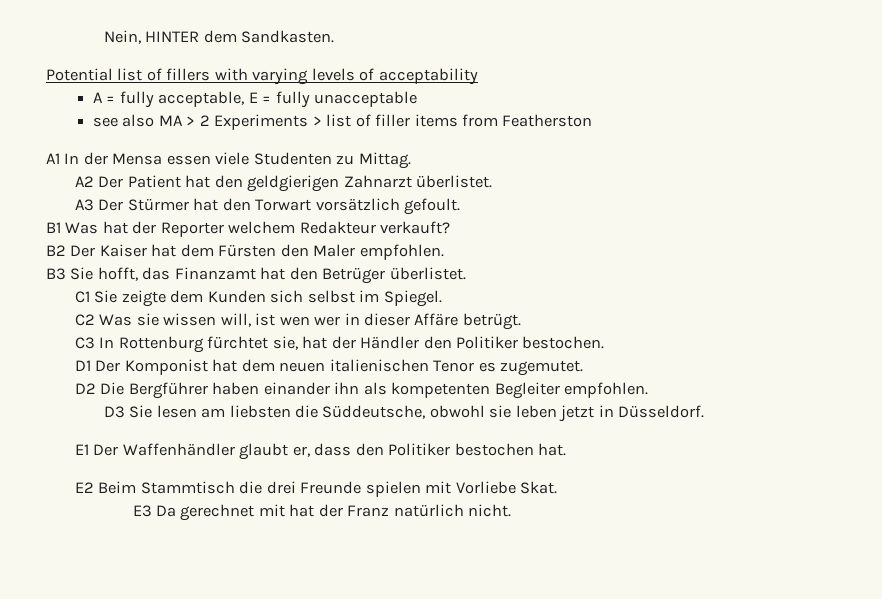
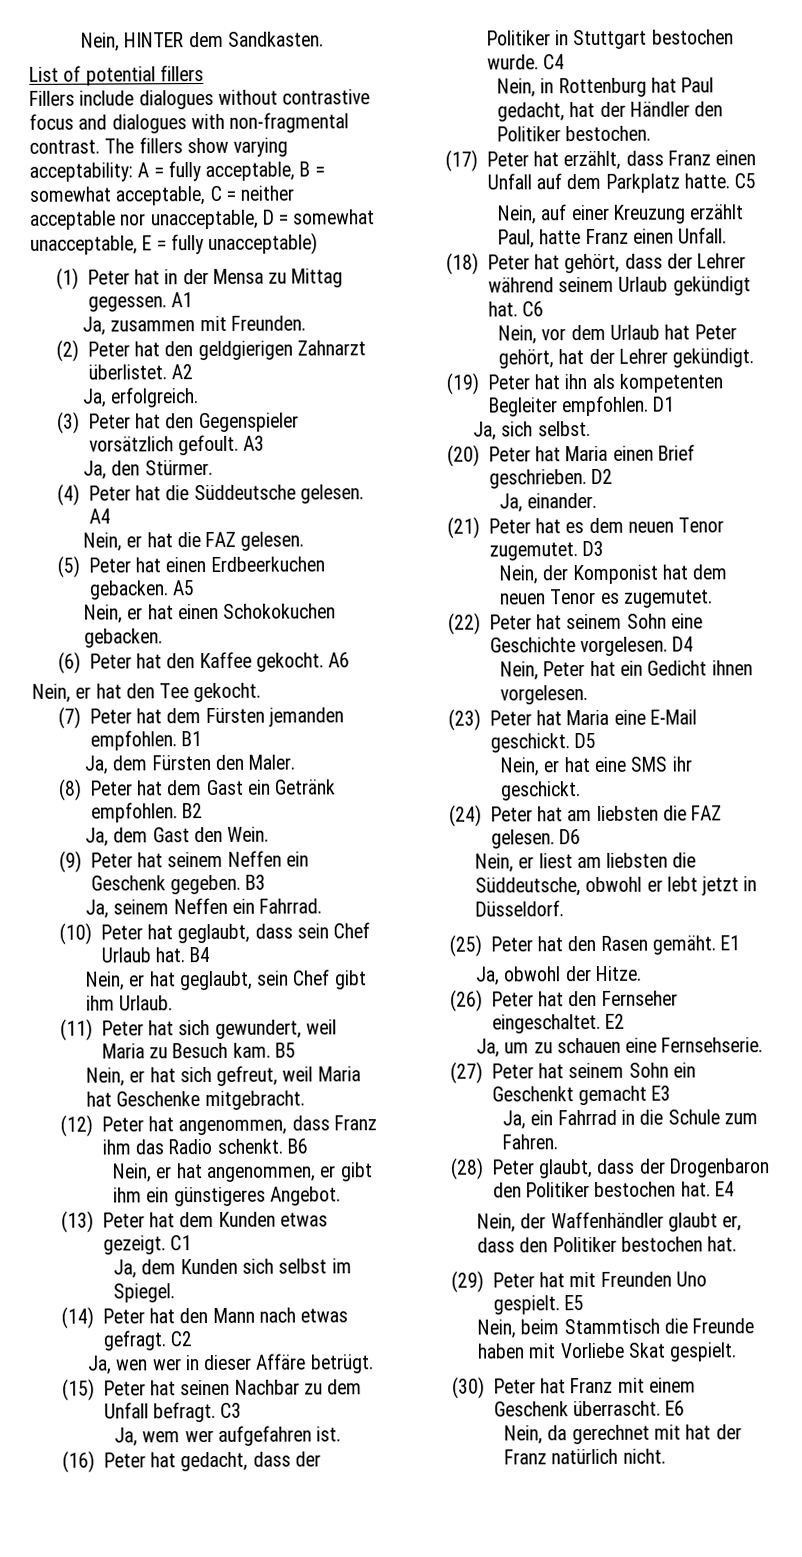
[46,68,478,85] [93,91,418,108] [93,114,593,130] [46,152,411,169] [74,175,181,188] Potential list of fillers with varying levels of acceptability // A = fully acceptable, E = fully unacceptable // see also MA > 2 Experiments > list of filler items from Featherston // A1 In der Mensa essen viele Studenten zu Mittag. // A2 Der Patient -> [29,65,204,86] [29,89,371,110] [29,112,350,134] [29,137,289,157] [29,161,325,182] [29,185,295,206] [30,209,376,230] [30,232,319,256] [56,267,344,290] [87,292,194,312] [82,315,306,336] [56,339,130,362] List of potential fillers // Fillers include dialogues without contrastive focus and dialogues with non-fragmental contrast. The fillers show varying acceptability: A = fully acceptable, B = somewhat acceptable, C = neither acceptable nor unacceptable, D = somewhat unacceptable, E = fully unacceptable) // (1) Peter hat in der Mensa zu Mittag gegessen. A1 // Ja, zusammen mit Freunden. // (2) Peter
[74,198,312,211] // A3 Der Stürmer hat den Torwart -> [171,364,194,380] [82,387,200,408] [57,411,299,434] A2 // Ja, erfolgreich. // (3) Peter hat den Gegenspieler
[46,221,451,237] [46,244,444,260] [46,267,466,284] // B1 Was hat der Reporter welchem Redakteur verkauft? // B2 Der Kaiser hat dem Fürsten den Maler empfohlen. // B3 Sie hofft, das Finanzamt hat den Betrüger überlistet. // -> [243,435,266,451] [83,459,213,480] [57,483,364,506] [88,508,111,524] [83,531,305,552] [57,555,325,578] [88,580,196,600] [84,603,337,624] [84,628,164,648] [58,651,351,674] [32,682,262,703] [58,706,344,729] [89,730,203,751] [84,754,296,775] [58,778,337,801] [90,802,204,823] [85,826,270,847] [59,850,309,873] [90,874,267,895] [85,897,323,919] [59,922,371,945] [100,946,211,963] [86,969,367,991] [86,995,174,1011] [60,1018,337,1041] [101,1042,296,1059] [86,1065,361,1087] [86,1090,305,1111] [60,1114,377,1137] [101,1138,308,1155] [113,1162,373,1183] [113,1186,342,1207] [61,1210,328,1233] [102,1235,166,1255] A3 // Ja, den Stürmer. // (4) Peter hat die Süddeutsche gelesen. A4 // Nein, er hat die FAZ gelesen. // (5) Peter hat einen Erdbeerkuchen gebacken. A5 // Nein, er hat einen Schokokuchen gebacken. // (6) Peter hat den Kaffee gekocht. A6 // Nein, er hat den Tee gekocht. // (7) Peter hat dem Fürsten jemanden empfohlen. B1 // Ja, dem Fürsten den Maler. // (8) Peter hat dem Gast ein Getränk empfohlen. B2 // Ja, dem Gast den Wein. // (9) Peter hat seinem Neffen ein Geschenk gegeben. B3 // Ja, seinem Neffen ein Fahrrad. // (10) Peter hat geglaubt, dass sein Chef Urlaub hat. B4 // Nein, er hat geglaubt, sein Chef gibt ihm Urlaub. // (11) Peter hat sich gewundert, weil Maria zu Besuch kam. B5 // Nein, er hat sich gefreut, weil Maria hat Geschenke mitgebracht. // (12) Peter hat angenommen, dass Franz ihm das Radio schenkt. B6 // Nein, er hat angenommen, er gibt ihm ein günstigeres Angebot. // (13) Peter hat dem Kunden etwas gezeigt.
[94,290,166,307] Sie zeigte -> [113,1259,138,1279] // Ja,
[74,313,276,327] C2 Was sie wissen will, ist -> [61,1306,349,1329] [102,1330,193,1351] [88,1355,113,1375] (14) Peter hat den Mann nach etwas gefragt. C2 // Ja,
[74,336,298,353] C3 In Rottenburg fürchtet sie, -> [62,1378,363,1401] [103,1401,243,1423] [114,1425,342,1447] [62,1450,321,1473] [486,29,734,50] [486,54,566,70] [497,77,715,98] [497,102,566,122] (15) Peter hat seinen Nachbar zu dem Unfall befragt. C3 // Ja, wem wer aufgefahren ist. // (16) Peter hat gedacht, dass der Politiker in Stuttgart bestochen wurde. C4 // Nein, in Rottenburg hat Paul gedacht,
[74,359,583,376] [74,382,330,399] D1 Der Komponist hat dem neuen italienischen Tenor es zugemutet. // D2 Die Bergführer haben einander -> [445,149,757,172] [486,173,757,193] [498,204,745,225] [498,227,728,249] [446,252,747,275] [487,276,751,296] [487,301,545,317] [498,324,737,345] [498,348,755,369] [446,372,561,395] (17) Peter hat erzählt, dass Franz einen Unfall auf dem Parkplatz hatte. C5 // Nein, auf einer Kreuzung erzählt Paul, hatte Franz einen Unfall. // (18) Peter hat gehört, dass der Lehrer während seinem Urlaub gekündigt hat. C6 // Nein, vor dem Urlaub hat Peter gehört, hat der Lehrer gekündigt. // (19) Peter hat
[103,405,197,418] // D3 Sie lesen -> [653,396,676,412] [473,421,591,441] [447,444,695,467] [488,468,614,489] [499,492,598,513] [447,516,725,539] [488,540,605,561] [499,564,728,585] [500,588,714,608] [448,612,703,635] [489,636,695,657] [500,660,753,681] [500,685,589,705] [448,708,697,731] [489,732,597,753] [500,756,692,777] [501,781,582,801] [449,804,723,827] [490,829,582,849] [475,853,573,873] D1 // Ja, sich selbst. // (20) Peter hat Maria einen Brief geschrieben. D2 // Ja, einander. // (21) Peter hat es dem neuen Tenor zugemutet. D3 // Nein, der Komponist hat dem neuen Tenor es zugemutet. // (22) Peter hat seinem Sohn eine Geschichte vorgelesen. D4 // Nein, Peter hat ein Gedicht ihnen vorgelesen. // (23) Peter hat Maria eine E-Mail geschickt. D5 // Nein, er hat eine SMS ihr geschickt. // (24) Peter hat am liebsten die FAZ gelesen. D6 // Nein, er liest
[489,405,557,418] sie leben -> [646,876,698,892] er lebt
[74,444,119,456] E1 Der -> [449,934,741,957] [475,965,642,986] [450,989,678,1012] [491,1013,626,1034] [476,1037,764,1058] [450,1061,696,1084] [491,1085,672,1106] [502,1109,758,1130] [502,1134,559,1150] [450,1157,770,1180] [492,1181,735,1198] [477,1213,547,1233] (25) Peter hat den Rasen gemäht. E1 // Ja, obwohl der Hitze. // (26) Peter hat den Fernseher eingeschaltet. E2 // Ja, um zu schauen eine Fernsehserie. // (27) Peter hat seinem Sohn ein Geschenkt gemacht E3 // Ja, ein Fahrrad in die Schule zum Fahren. // (28) Peter glaubt, dass der Drogenbaron den Politiker bestochen hat. E4 // Nein, der
[74,481,557,497] [132,505,177,517] E2 Beim Stammtisch die drei Freunde spielen mit Vorliebe Skat. // E3 Da -> [451,1270,707,1293] [492,1295,585,1315] [477,1318,755,1339] [477,1342,738,1362] [452,1376,696,1399] [493,1400,686,1417] [504,1425,568,1445] (29) Peter hat mit Freunden Uno gespielt. E5 // Nein, beim Stammtisch die Freunde haben mit Vorliebe Skat gespielt. // (30) Peter hat Franz mit einem Geschenk überrascht. E6 // Nein, da

